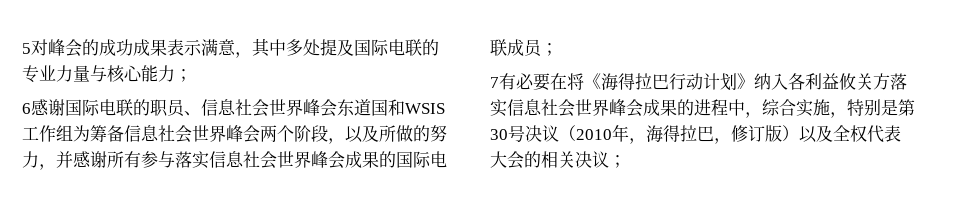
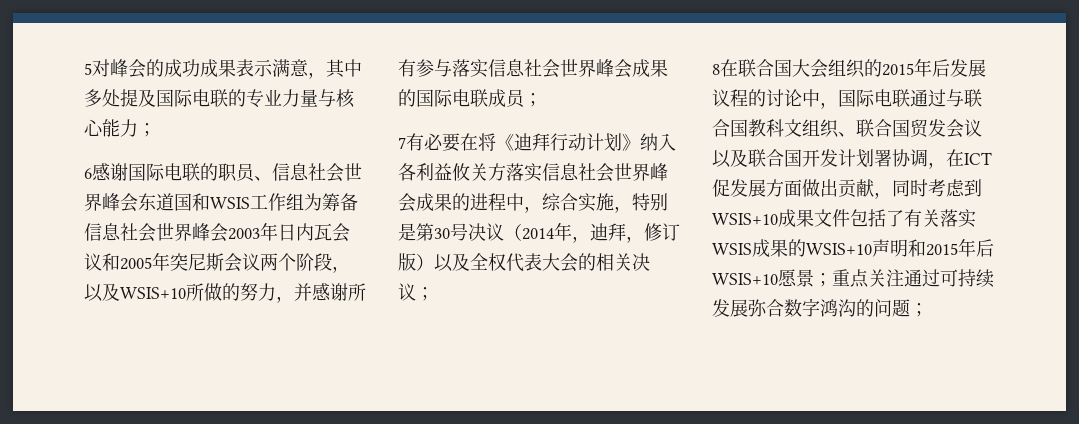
(260, 134) none -> [228,222,350,242] [84,252,260,272] 2003年日内瓦会议和2005年突尼斯会议
(379, 133) none -> [120,287,186,299] WSIS+10
[601,73,669,91] 海得拉巴 -> [514,133,550,151] 迪拜
[576,124,714,144] 2010年，海得拉巴 -> [522,222,626,243] 2014年，迪拜
(626, 161) none -> [712,58,986,78] [712,89,982,109] [712,119,982,138] [712,149,992,169] [712,179,982,199] [712,209,976,228] [712,238,994,257] [712,269,994,288] [712,298,928,317] // 8在联合国大会组织的2015年后发展议程的讨论中，国际电联通过与联合国教科文组织、联合国贸发会议以及联合国开发计划署协调，在ICT促发展方面做出贡献，同时考虑到WSIS+10成果文件包括了有关落实WSIS成果的WSIS+10声明和2015年后WSIS+10愿景；重点关注通过可持续发展弥合数字鸿沟的问题；

